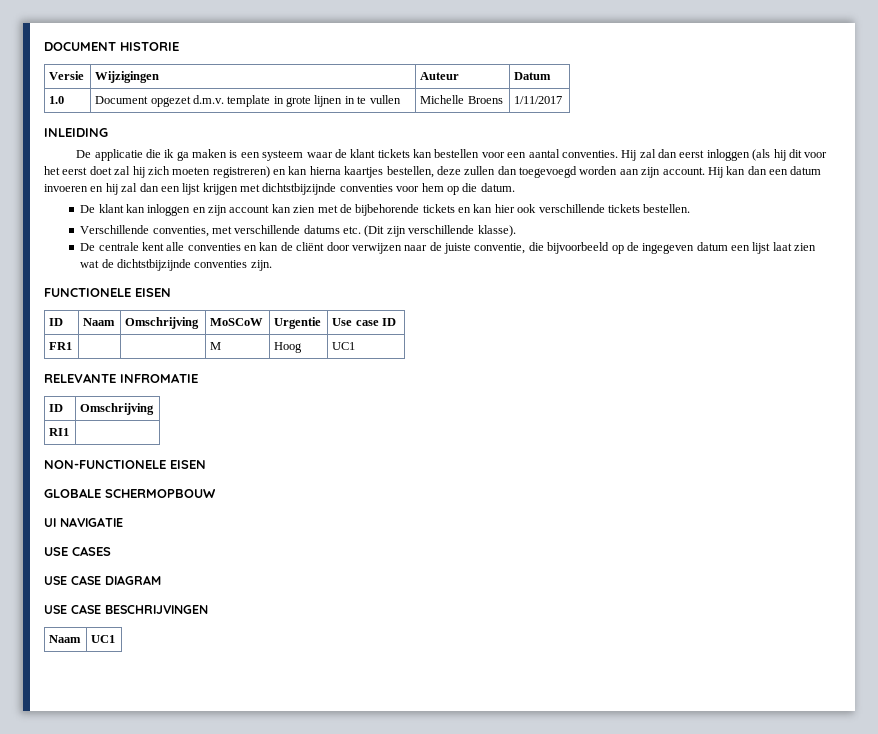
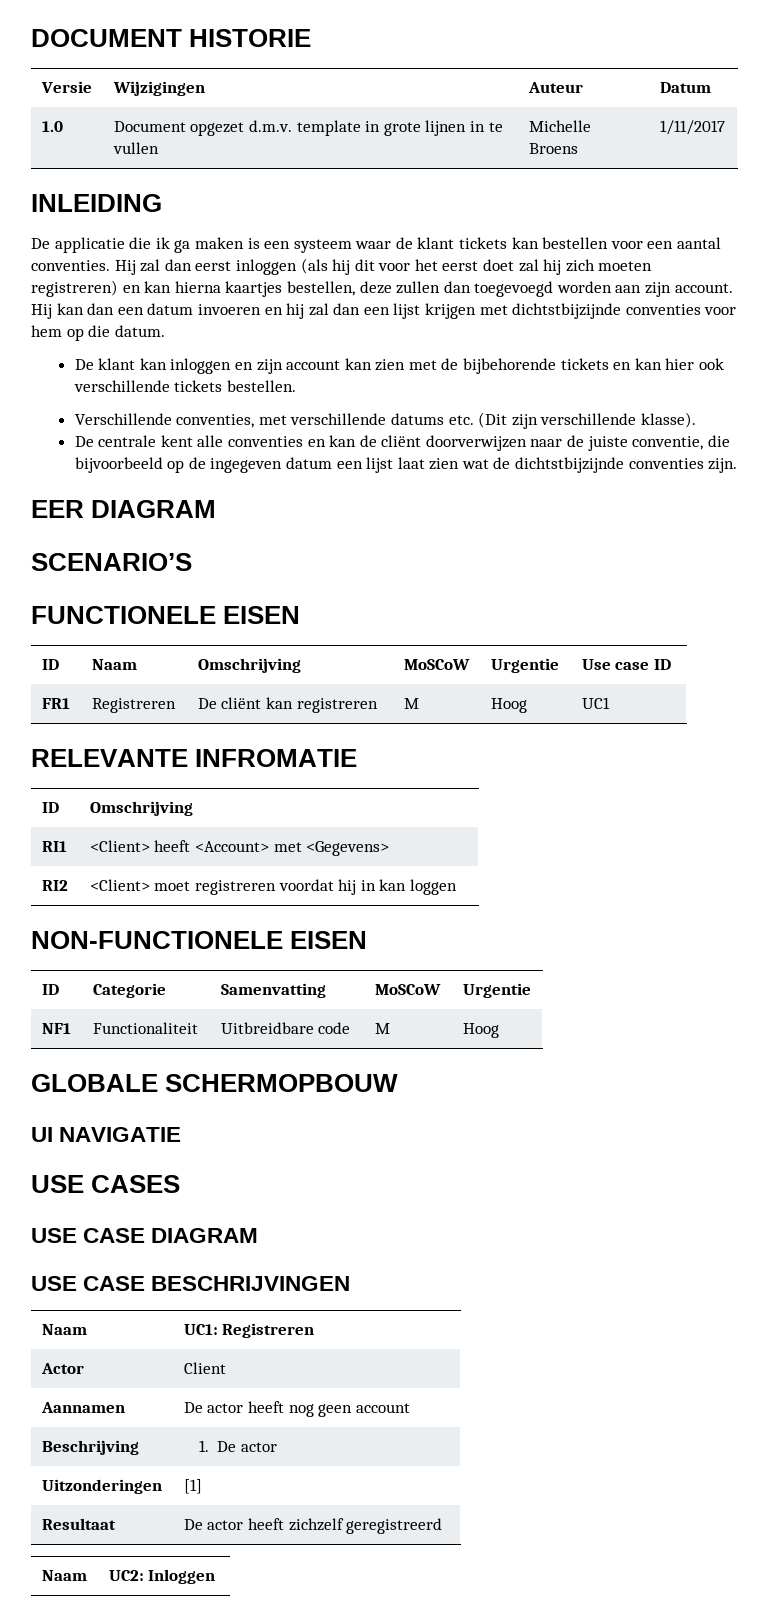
[326,242,402,254] door verwijzen -> [425,435,527,451] doorverwijzen
(272, 265) none -> [31,500,217,518] [31,553,192,571] // EER DIAGRAM // SCENARIO’S
(73, 346) | -> [91,698,176,713] [197,697,378,713] Registreren | De cliënt kan registreren
[44,460,206,469] // NON-FUNCTIONELE EISEN -> [89,840,390,856] [41,880,68,891] [89,879,458,895] [31,931,368,949] [41,984,59,995] [92,983,166,998] [220,983,326,998] [374,984,441,995] [462,983,531,998] [41,1023,71,1034] [92,1022,198,1034] [220,1022,351,1034] [374,1023,390,1034] [462,1023,499,1038] <Client> heeft <Account> met <Gegevens> // RI2 | <Client> moet registreren voordat hij in kan loggen // NON-FUNCTIONELE EISEN // ID | Categorie | Samenvatting | MoSCoW | Urgentie // NF1 | Functionaliteit | Uitbreidbare code | M | Hoog
[91,635,116,643] UC1 -> [183,1323,315,1338] [40,1363,84,1374] [183,1362,226,1374] [40,1402,125,1413] [183,1401,410,1417] [41,1440,139,1455] [198,1440,277,1452] [41,1479,162,1494] [183,1479,202,1494] [41,1518,116,1530] [183,1518,443,1534] [41,1570,87,1581] [108,1569,216,1584] UC1: Registreren // Actor | Client // Aannamen | De actor heeft nog geen account // Beschrijving | 1. De actor // Uitzonderingen | [1] // Resultaat | De actor heeft zichzelf geregistreerd // Naam | UC2: Inloggen

